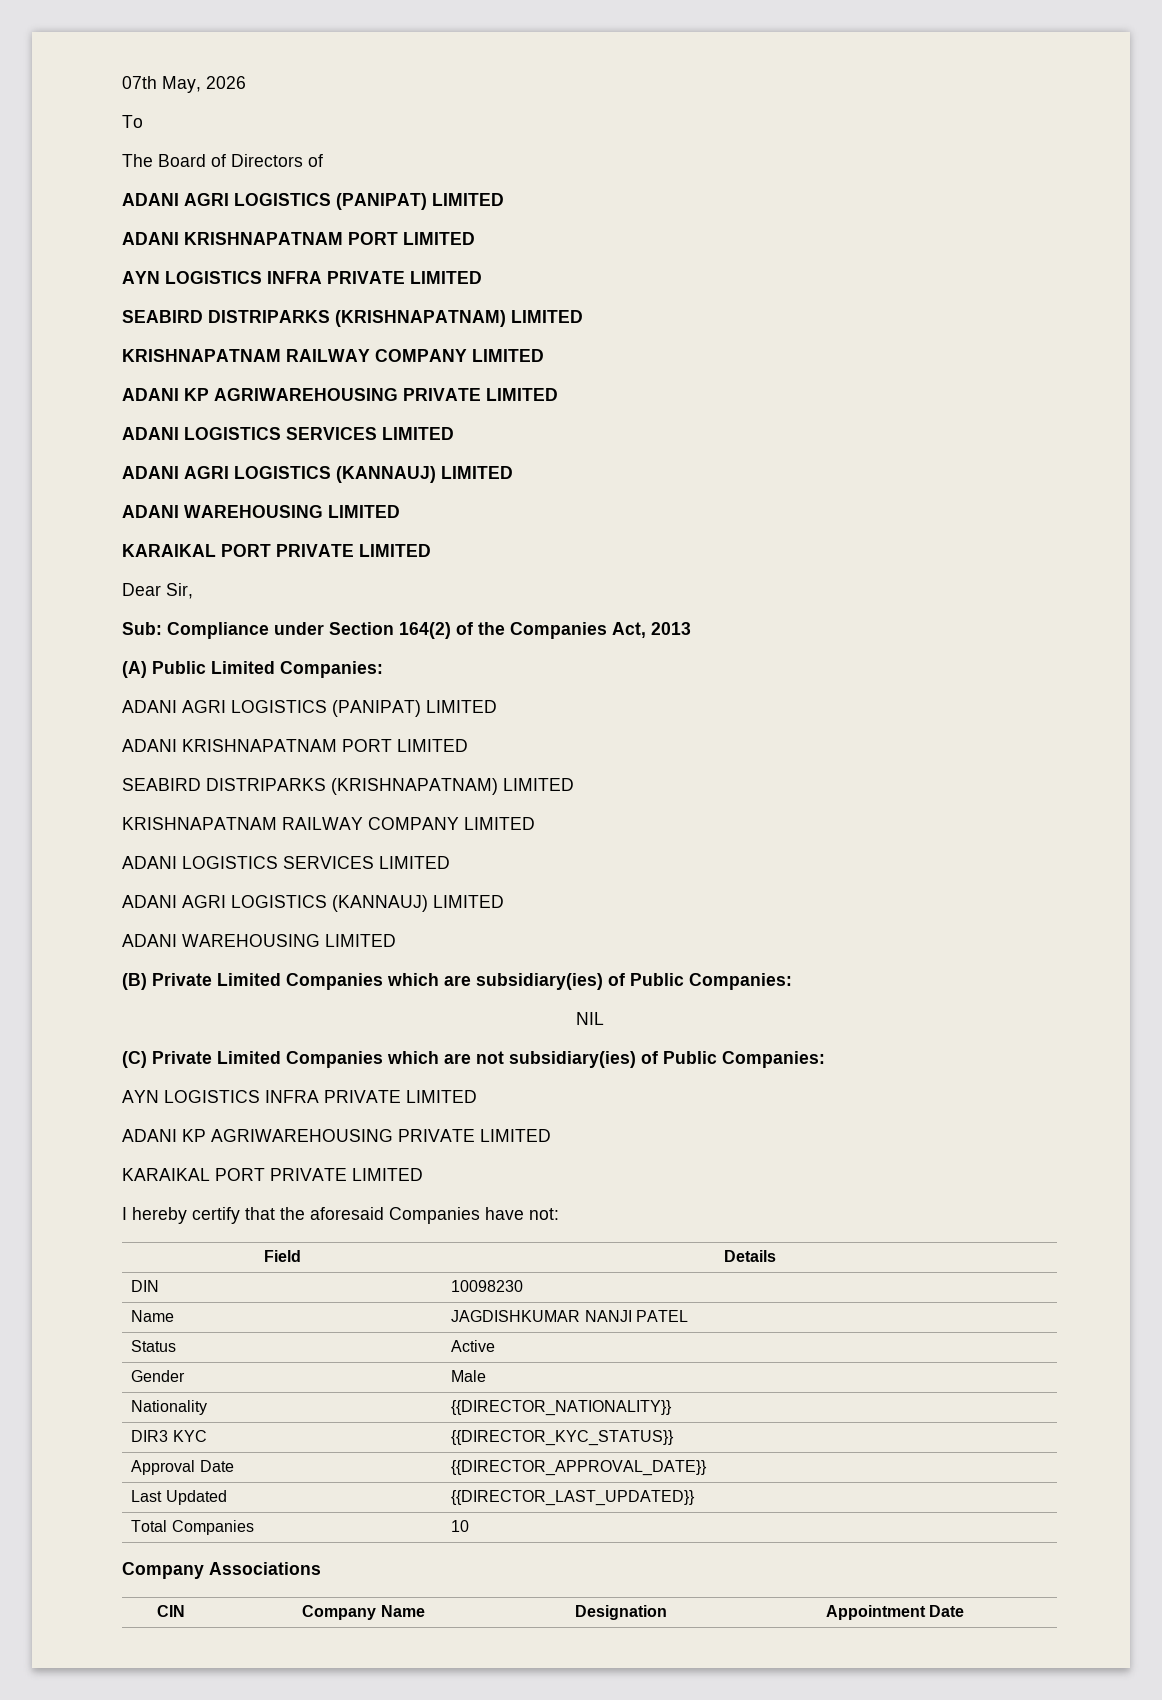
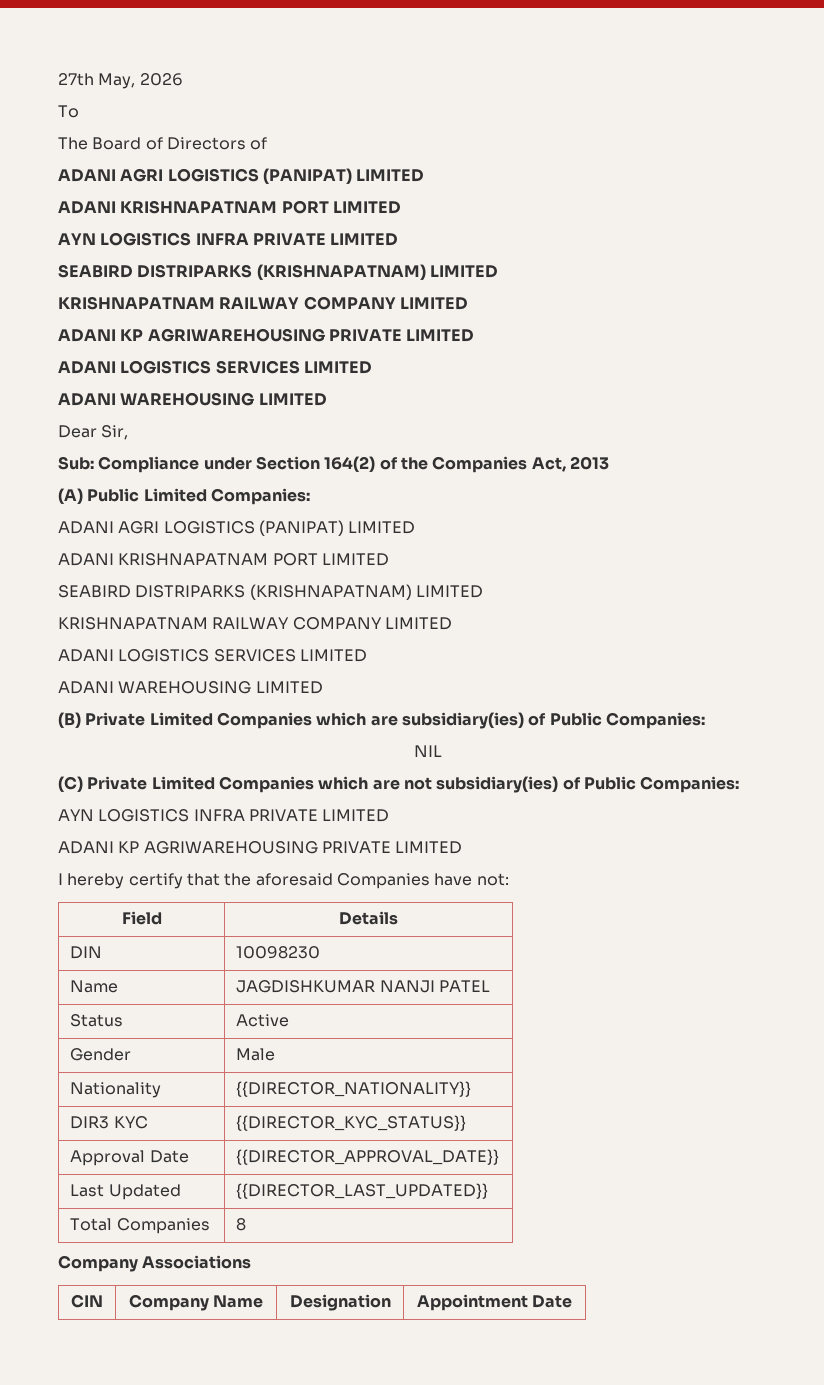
[122,76,157,89] 07th -> [58,73,94,86] 27th
[122,466,513,483] [122,505,400,518] [122,544,431,557] // ADANI AGRI LOGISTICS (KANNAUJ) LIMITED // ADANI WAREHOUSING LIMITED // KARAIKAL PORT PRIVATE LIMITED -> [58,392,327,406] // ADANI WAREHOUSING LIMITED
[122,895,504,912] // ADANI AGRI LOGISTICS (KANNAUJ) LIMITED -> (367, 655) none
[122,1168,423,1181] // KARAIKAL PORT PRIVATE LIMITED -> (463, 847) none
[451,1520,470,1532] 10 -> [236,1218,247,1231] 8

